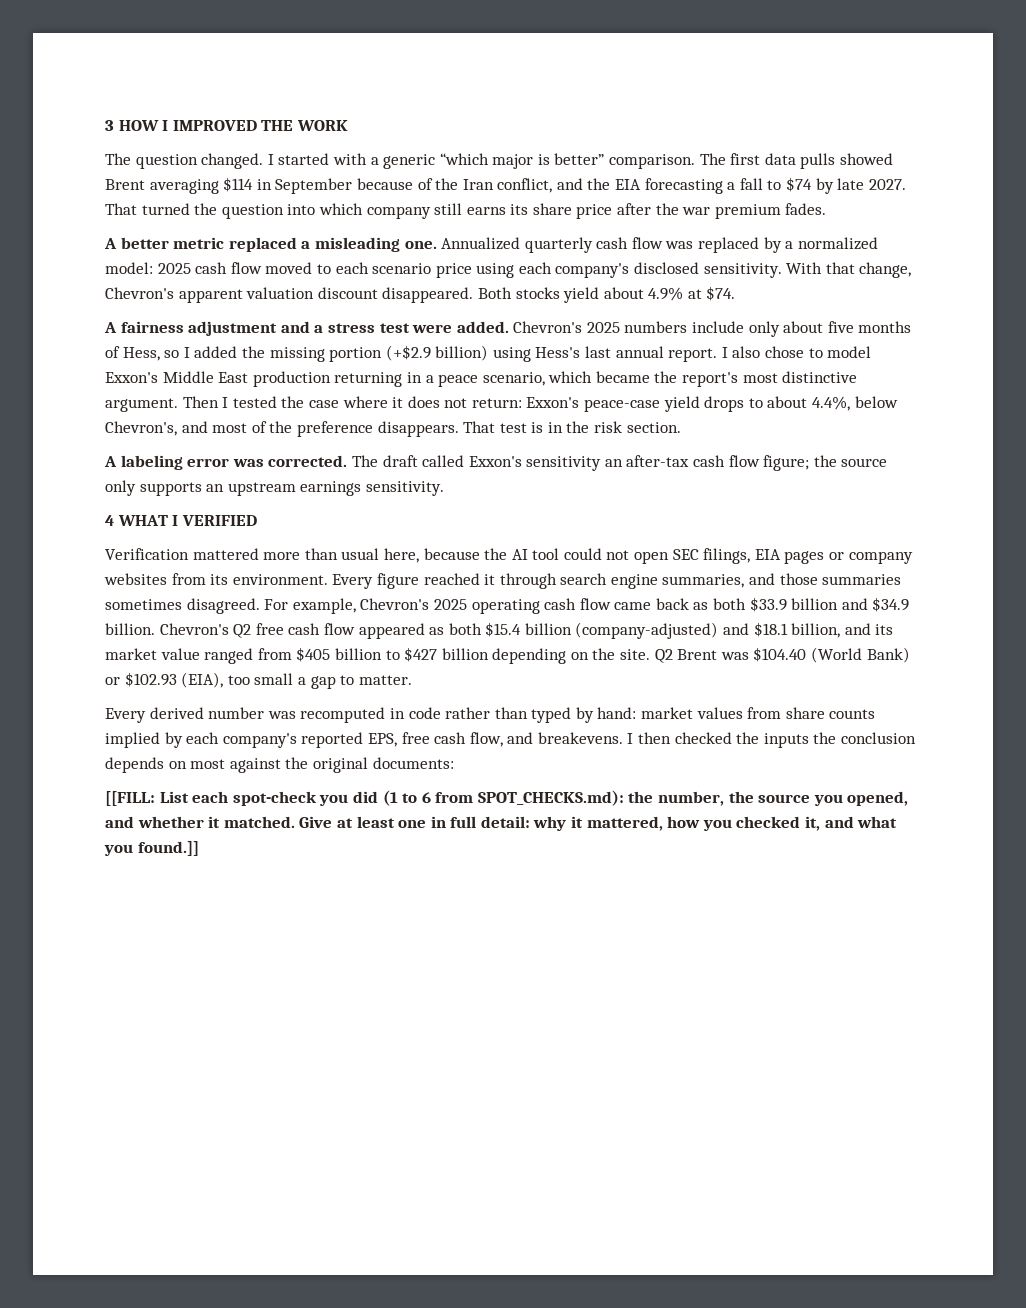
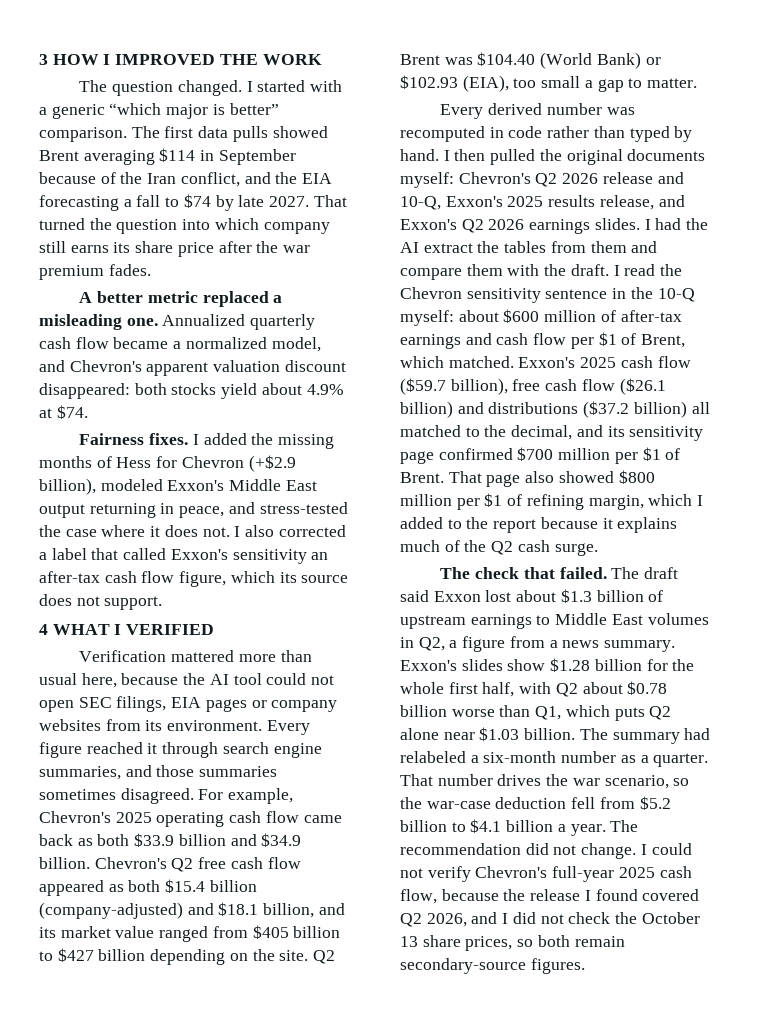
[665,237,878,253] [105,262,912,278] was replaced by a normalized model: 2025 cash flow moved to each scenario price using each company's disclosed sensitivity. With that change, -> [113,337,321,352] [39,360,65,372] became a normalized model, and
[382,287,512,303] disappeared. Both -> [39,383,167,399] disappeared: both
[104,321,912,337] [105,345,872,362] A fairness adjustment and a stress test were added. Chevron's 2025 numbers include only about five months of Hess, so I added the missing portion (+$2.9 billion) using Hess's last annual report. I also chose to model -> [79,433,335,449] [39,455,296,472] [39,478,163,495] Fairness fixes. I added the missing months of Hess for Chevron (+$2.9 billion), modeled
[252,371,331,387] production -> [39,504,85,518] output
[425,371,858,387] [105,396,277,412] a peace scenario, which became the report's most distinctive argument. Then I tested -> [179,502,348,518] peace, and stress-tested
[444,396,898,412] [105,421,681,437] [104,455,418,470] not return: Exxon's peace-case yield drops to about 4.4%, below Chevron's, and most of the preference disappears. That test is in the risk section. // A labeling error was corrected. The draft -> [202,525,346,537] [39,548,119,560] not. I also corrected a label that
[763,455,888,471] [105,480,444,496] figure; the source only supports an upstream earnings sensitivity. -> [179,571,349,587] [39,594,163,610] figure, which its source does not support.
[597,707,876,719] [105,732,917,748] [105,757,454,773] [105,790,909,806] [105,816,898,831] [104,841,199,856] hand: market values from share counts implied by each company's reported EPS, free cash flow, and breakevens. I then checked the inputs the conclusion depends on most against the original documents: // [[FILL: List each spot-check you did (1 to 6 from SPOT_CHECKS.md): the number, the source you opened, and whether it matched. Give at least one in full detail: why it mattered, how you checked it, and what you found.]] -> [400,149,706,165] [400,172,684,188] [400,195,685,210] [400,218,709,234] [400,241,658,253] [400,264,683,280] [400,287,695,303] [400,309,682,326] [400,332,686,349] [400,356,691,368] [400,378,666,395] [400,401,710,418] [400,425,704,441] [400,447,681,464] [400,470,655,487] [400,493,704,510] [400,517,678,533] [400,540,598,556] [440,567,679,579] [400,589,664,603] [400,613,709,629] [400,636,676,652] [400,658,695,672] [400,681,668,697] [400,705,672,721] [400,727,711,744] [400,751,709,767] [400,774,690,789] [400,796,671,810] [400,819,639,836] [400,843,692,859] [400,866,692,882] [400,889,700,904] [400,912,700,927] [400,935,625,951] [400,958,585,974] hand. I then pulled the original documents myself: Chevron's Q2 2026 release and 10-Q, Exxon's 2025 results release, and Exxon's Q2 2026 earnings slides. I had the AI extract the tables from them and compare them with the draft. I read the Chevron sensitivity sentence in the 10-Q myself: about $600 million of after-tax earnings and cash flow per $1 of Brent, which matched. Exxon's 2025 cash flow ($59.7 billion), free cash flow ($26.1 billion) and distributions ($37.2 billion) all matched to the decimal, and its sensitivity page confirmed $700 million per $1 of Brent. That page also showed $800 million per $1 of refining margin, which I added to the report because it explains much of the Q2 cash surge. // The check that failed. The draft said Exxon lost about $1.3 billion of upstream earnings to Middle East volumes in Q2, a figure from a news summary. Exxon's slides show $1.28 billion for the whole first half, with Q2 about $0.78 billion worse than Q1, which puts Q2 alone near $1.03 billion. The summary had relabeled a six-month number as a quarter. That number drives the war scenario, so the war-case deduction fell from $5.2 billion to $4.1 billion a year. The recommendation did not change. I could not verify Chevron's full-year 2025 cash flow, because the release I found covered Q2 2026, and I did not check the October 13 share prices, so both remain secondary-source figures.

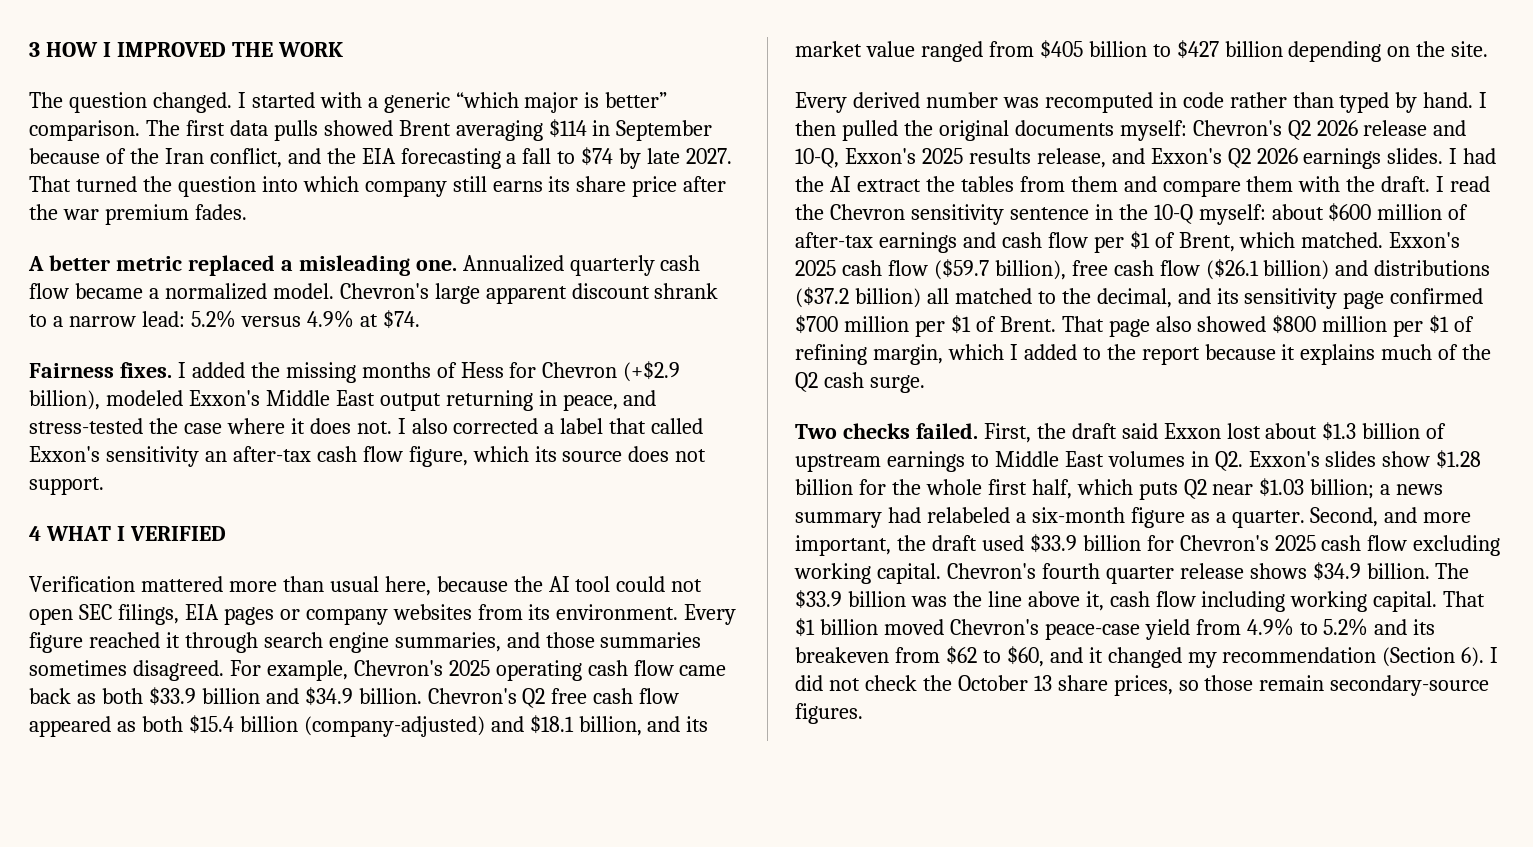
[271,337,321,352] [39,360,346,376] [39,383,302,399] model, and Chevron's apparent valuation discount disappeared: both stocks yield about -> [272,283,719,304] [29,310,301,328] model. Chevron's large apparent discount shrank to a narrow lead: 5.2% versus
[313,950,336,964] [400,52,661,69] [400,75,698,92] Q2 Brent was $104.40 (World Bank) or $102.93 (EIA), too small a gap to matter. -> (1489, 49) none
[440,567,640,579] The check that failed. The -> [795,423,1066,443] Two checks failed. First, the
[418,636,676,652] Q2, a figure from a news summary. -> [1214,451,1243,471] Q2.
[519,681,668,697] [400,705,562,720] with Q2 about $0.78 billion worse than Q1, -> (1072, 489) none
[400,728,439,740] alone -> (1207, 489) none
[524,728,608,740] billion. The -> [1310,479,1444,499] billion; a news
[561,751,617,763] number -> [1130,507,1185,528] figure
[400,774,690,789] [400,796,671,810] [400,819,639,836] [400,843,692,859] [400,866,692,882] [400,889,700,904] [400,912,498,927] That number drives the war scenario, so the war-case deduction fell from $5.2 billion to $4.1 billion a year. The recommendation did not change. I could not verify Chevron's full-year 2025 cash flow, because the release I found covered Q2 2026, and -> [1310,507,1472,527] [795,534,1501,556] [794,562,1470,584] [795,590,1486,612] [795,618,1436,640] [795,646,1485,668] Second, and more important, the draft used $33.9 billion for Chevron's 2025 cash flow excluding working capital. Chevron's fourth quarter release shows $34.9 billion. The $33.9 billion was the line above it, cash flow including working capital. That $1 billion moved Chevron's peace-case yield from 4.9% to 5.2% and its breakeven from $62 to $60, and it changed my recommendation (Section 6).
[537,935,570,947] both -> [1204,675,1254,691] those

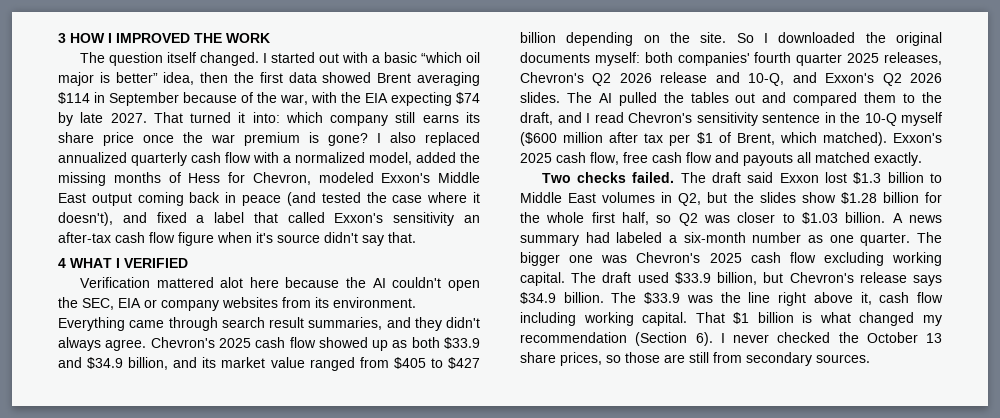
(147, 102) none -> [166,52,196,63] itself
[319,92,668,113] [29,120,180,141] with a generic “which major is better” comparison. The -> [318,52,481,63] [58,72,254,86] out with a basic “which oil major is better” idea, then the
[273,120,318,141] pulls -> (317, 77) none
[164,148,576,169] Iran conflict, and the EIA forecasting a fall to -> [280,92,452,106] war, with the EIA expecting
[142,176,298,197] the question into -> [238,112,280,123] it into:
[683,176,727,192] after -> [143,135,174,143] once
[194,204,247,220] [28,255,564,276] fades. // A better metric replaced a misleading one. Annualized -> [309,132,480,146] [58,152,127,163] is gone? I also replaced annualized
[74,283,143,299] became -> [253,152,279,163] with
[272,283,719,304] [29,310,420,329] [29,362,186,378] model. Chevron's large apparent discount shrank to a narrow lead: 5.2% versus 4.9% at $74. // Fairness fixes. I -> [369,152,412,165] model,
[542,361,681,382] [29,390,100,410] Chevron (+$2.9 billion), -> [252,172,311,185] Chevron,
[445,390,657,411] [29,418,539,434] returning in peace, and stress-tested the case where it does not. I also corrected -> [137,192,480,206] [58,212,187,226] coming back in peace (and tested the case where it doesn't), and fixed
[408,446,707,467] [29,477,104,495] figure, which its source does not support. -> [178,232,416,246] figure when it's source didn't say that.
[228,576,703,596] [29,604,274,625] more than usual here, because the AI tool could not open SEC filings, EIA pages -> [220,277,481,291] [58,297,141,310] alot here because the AI couldn't open the SEC, EIA
[684,604,737,625] [29,632,180,653] Every figure reached it -> [58,317,165,331] Everything came
[328,632,389,653] engine -> [269,317,304,328] result
[545,632,702,648] [29,660,727,681] [29,688,71,704] those summaries sometimes disagreed. For example, Chevron's 2025 operating cash flow came back -> [414,317,480,331] [58,337,389,351] they didn't always agree. Chevron's 2025 cash flow showed up
[201,688,260,704] billion -> (481, 343) none
[358,688,680,708] [29,715,574,737] billion. Chevron's Q2 free cash flow appeared as both $15.4 billion (company-adjusted) and $18.1 -> (124, 363) none
[1088,41,1147,57] billion -> (426, 363) none
[795,92,1488,113] [795,120,1187,141] // Every derived number was recomputed in code rather than typed by hand. I then pulled the original documents myself: -> [736,32,942,46] [520,52,942,66] So I downloaded the original documents myself: both companies' fourth quarter 2025 releases,
[844,148,1497,169] [795,176,1491,197] [795,204,905,220] Exxon's 2025 results release, and Exxon's Q2 2026 earnings slides. I had the AI extract the tables from them and compare them with the draft. I read the Chevron -> [792,72,943,86] [520,92,943,106] [520,112,692,125] and Exxon's Q2 2026 slides. The AI pulled the tables out and compared them to the draft, and I read Chevron's
[1198,203,1469,225] [795,232,1088,253] myself: about $600 million of after-tax earnings and cash flow -> [901,112,942,126] [520,132,664,146] myself ($600 million after tax
[1301,232,1384,248] matched. -> [822,132,887,146] matched).
[887,259,1491,280] [795,287,1484,309] [795,315,1475,337] [795,344,1492,365] [795,372,925,393] flow ($59.7 billion), free cash flow ($26.1 billion) and distributions ($37.2 billion) all matched to the decimal, and its sensitivity page confirmed $700 million per $1 of Brent. That page also showed $800 million per $1 of refining margin, which I added to the report because it explains much of the Q2 cash surge. -> [590,152,922,166] flow, free cash flow and payouts all matched exactly.
[983,423,1066,443] First, the -> [680,172,706,183] The
[1265,423,1318,439] about -> (848, 177) none
[1426,423,1447,439] [795,451,965,472] of upstream earnings -> (924, 177) none
[1214,451,1320,471] Q2. Exxon's -> [678,192,754,206] Q2, but the
[1076,478,1391,500] which puts Q2 near $1.03 billion; a -> [656,212,903,226] so Q2 was closer to $1.03 billion. A
[926,507,1010,523] relabeled -> [616,232,663,243] labeled
[1130,507,1472,528] [795,534,1174,556] figure as a quarter. Second, and more important, the draft used $33.9 billion for -> [752,232,942,246] [520,252,628,266] number as one quarter. The bigger one was
[946,563,1307,584] Chevron's fourth quarter release shows -> [571,272,942,286] The draft used $33.9 billion, but Chevron's release says
[847,591,906,607] billion -> (681, 298) none
(1022, 599) none -> [778,292,807,306] right
[883,618,1436,640] [795,646,1103,667] moved Chevron's peace-case yield from 4.9% to 5.2% and its breakeven from $62 to $60, and it -> [802,312,851,323] is what
[795,675,917,691] did not check -> [733,332,831,343] never checked
[1259,675,1490,696] [795,703,863,724] remain secondary-source figures. -> [664,352,870,366] are still from secondary sources.

